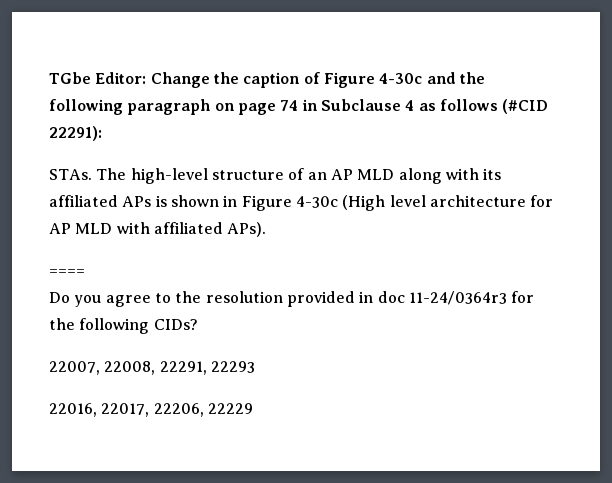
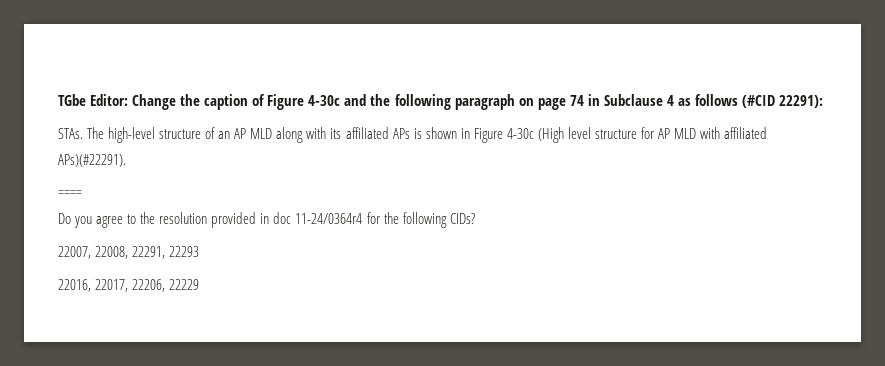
[429,195,526,207] architecture -> [594,129,637,139] structure
[227,222,267,237] APs). -> [58,154,126,167] APs)(#22291).
[408,291,507,305] 11-24/0364r3 -> [295,213,363,224] 11-24/0364r4

